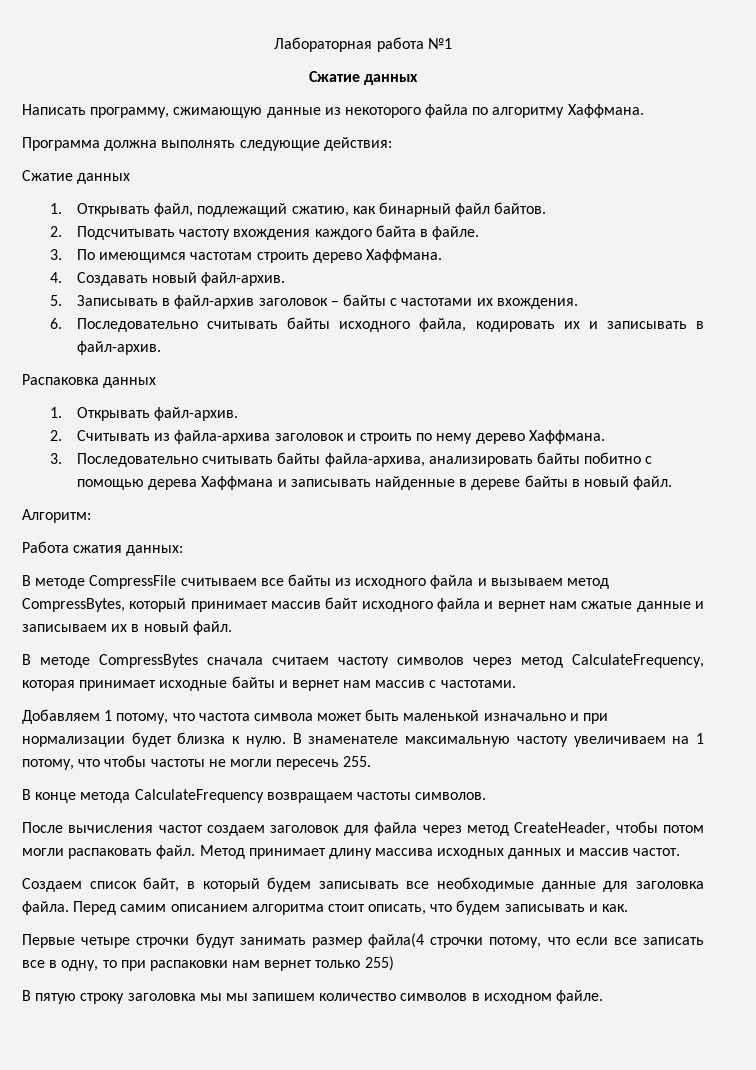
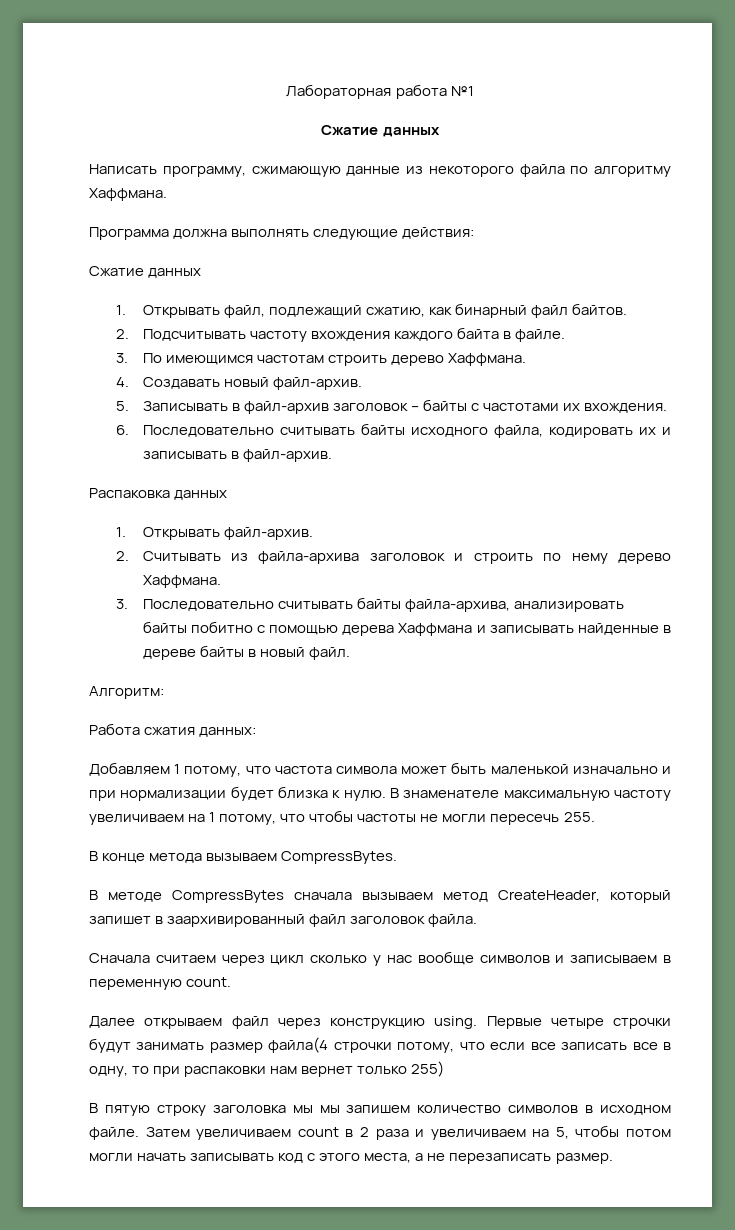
[22,574,610,589] [22,597,704,612] [22,621,232,635] [22,654,704,668] [22,676,516,691] // В методе CompressFile считываем все байты из исходного файла и вызываем метод CompressBytes, который принимает массив байт исходного файла и вернет нам сжатые данные и записываем их в новый файл. // В методе CompressBytes сначала считаем частоту символов через метод CalculateFrequency, которая принимает исходные байты и вернет нам массив с частотами. -> (257, 732) none
[134,789,487,803] [22,821,704,836] [22,845,681,859] [22,877,704,892] [22,900,629,915] CalculateFrequency возвращаем частоты символов. // После вычисления частот создаем заголовок для файла через метод CreateHeader, чтобы потом могли распаковать файл. Метод принимает длину массива исходных данных и массив частот. // Создаем список байт, в который будем записывать все необходимые данные для заголовка файла. Перед самим описанием алгоритма стоит описать, что будем записывать и как. // -> [206,851,398,864] [89,890,671,903] [89,914,478,927] [89,951,671,966] [89,977,232,990] [89,1016,478,1029] вызываем CompressBytes. // В методе CompressBytes сначала вызываем метод CreateHeader, который запишет в заархивированный файл заголовок файла. // Сначала считаем через цикл сколько у нас вообще символов и записываем в переменную count. // Далее открываем файл через конструкцию using.
(604, 997) none -> [145,1125,671,1140] [89,1153,613,1164] Затем увеличиваем count в 2 раза и увеличиваем на 5, чтобы потом могли начать записывать код с этого места, а не перезаписать размер.

